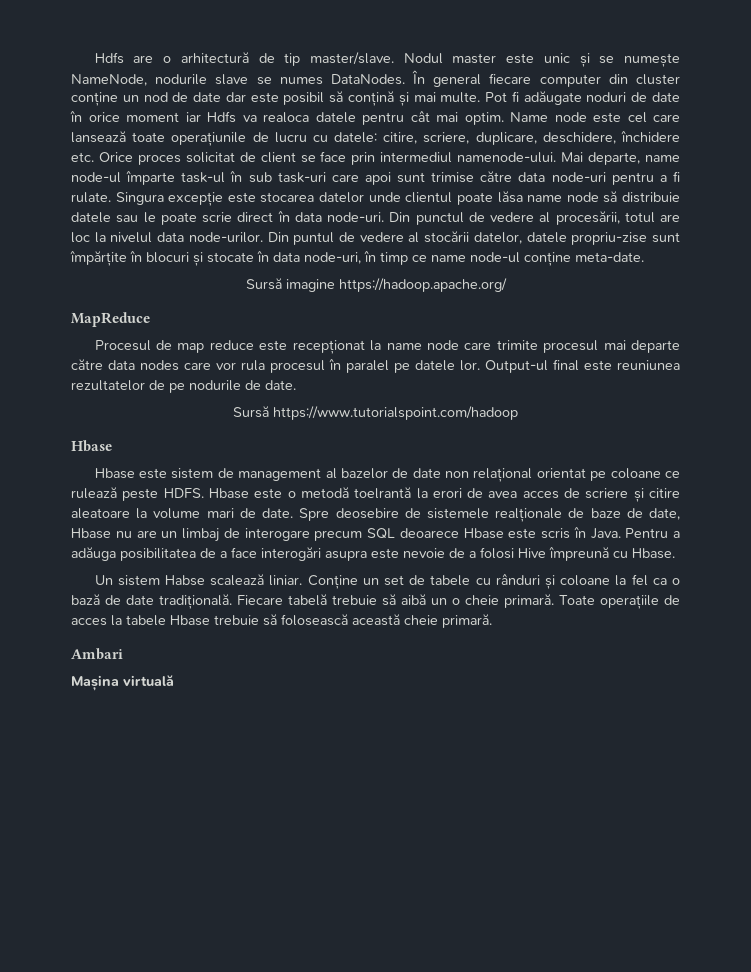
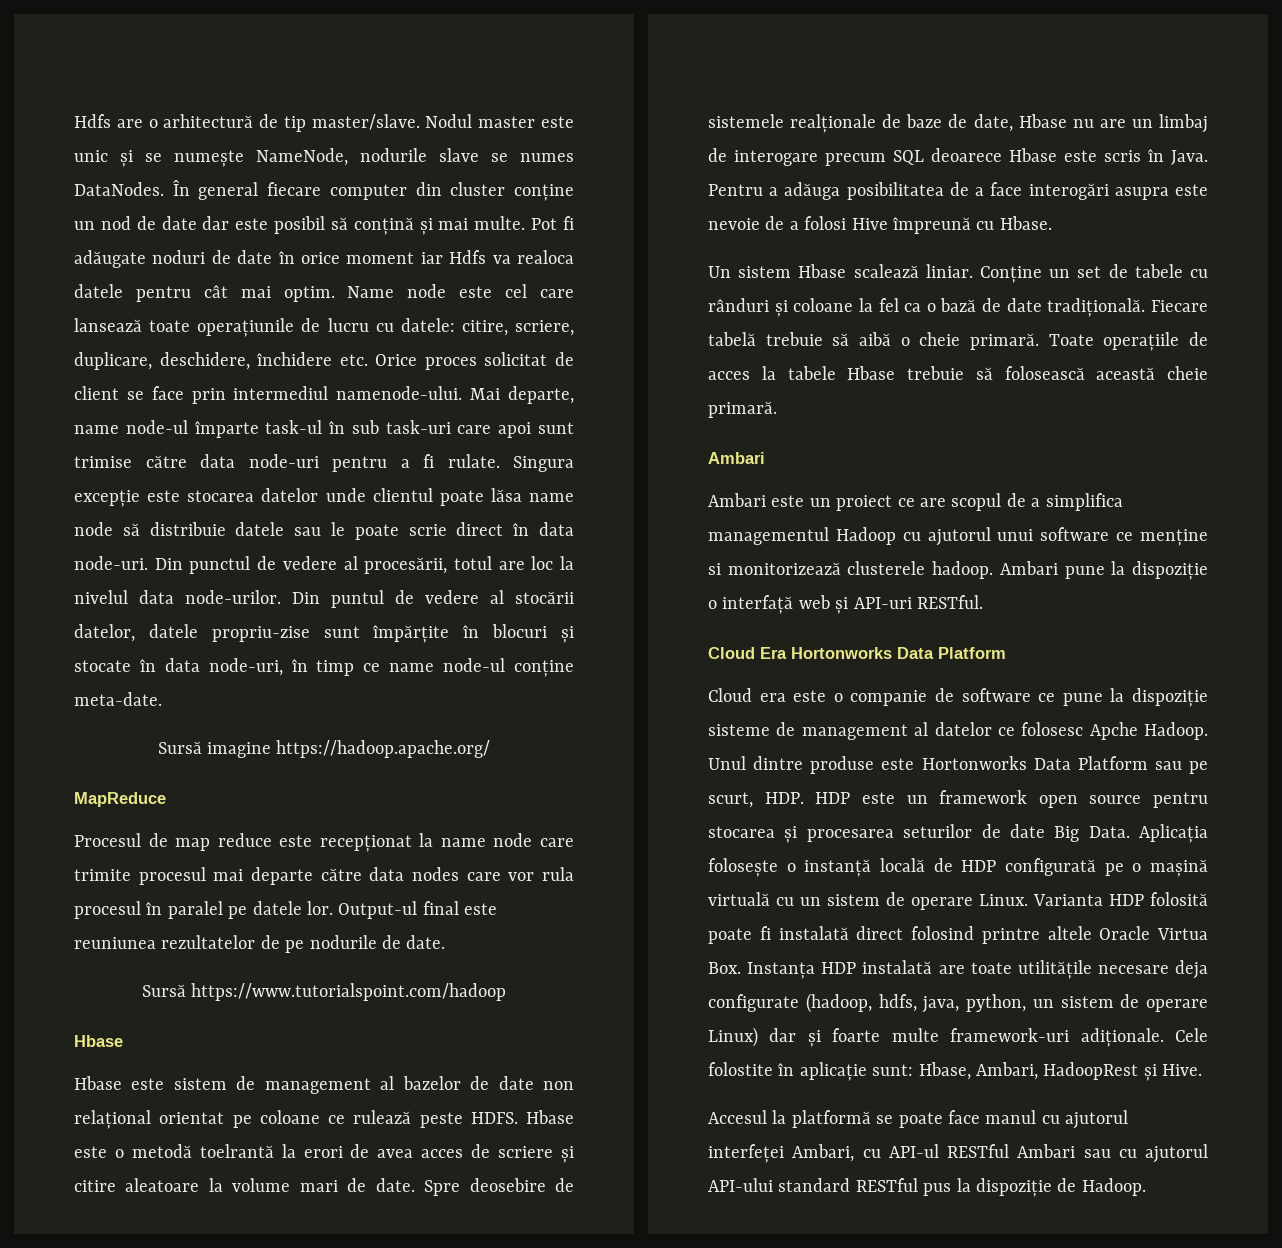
[165,575,206,586] Habse -> [798,264,847,278] Hbase
[431,598,447,605] un -> (891, 339) none
[71,675,174,691] Mașina virtuală -> [708,493,1123,511] [708,527,1208,546] [708,561,1208,580] [708,595,983,614] [708,647,1006,659] [708,688,1208,707] [708,722,1208,740] [708,756,1208,774] [708,790,1208,808] [708,824,1208,843] [708,858,1208,877] [708,892,1208,910] [708,926,1208,944] [708,960,1208,979] [708,993,1208,1013] [708,1027,1208,1047] [708,1062,1203,1081] [708,1110,1129,1129] [708,1144,1208,1163] [708,1178,1146,1197] Ambari este un proiect ce are scopul de a simplifica managementul Hadoop cu ajutorul unui software ce menține si monitorizează clusterele hadoop. Ambari pune la dispoziție o interfață web și API-uri RESTful. // Cloud Era Hortonworks Data Platform // Cloud era este o companie de software ce pune la dispoziție sisteme de management al datelor ce folosesc Apche Hadoop. Unul dintre produse este Hortonworks Data Platform sau pe scurt, HDP. HDP este un framework open source pentru stocarea și procesarea seturilor de date Big Data. Aplicația folosește o instanță locală de HDP configurată pe o mașină virtuală cu un sistem de operare Linux. Varianta HDP folosită poate fi instalată direct folosind printre altele Oracle Virtua Box. Instanța HDP instalată are toate utilitățile necesare deja configurate (hadoop, hdfs, java, python, un sistem de operare Linux) dar și foarte multe framework-uri adiționale. Cele folostite în aplicație sunt: Hbase, Ambari, HadoopRest și Hive. // Accesul la platformă se poate face manul cu ajutorul interfeței Ambari, cu API-ul RESTful Ambari sau cu ajutorul API-ului standard RESTful pus la dispoziție de Hadoop.

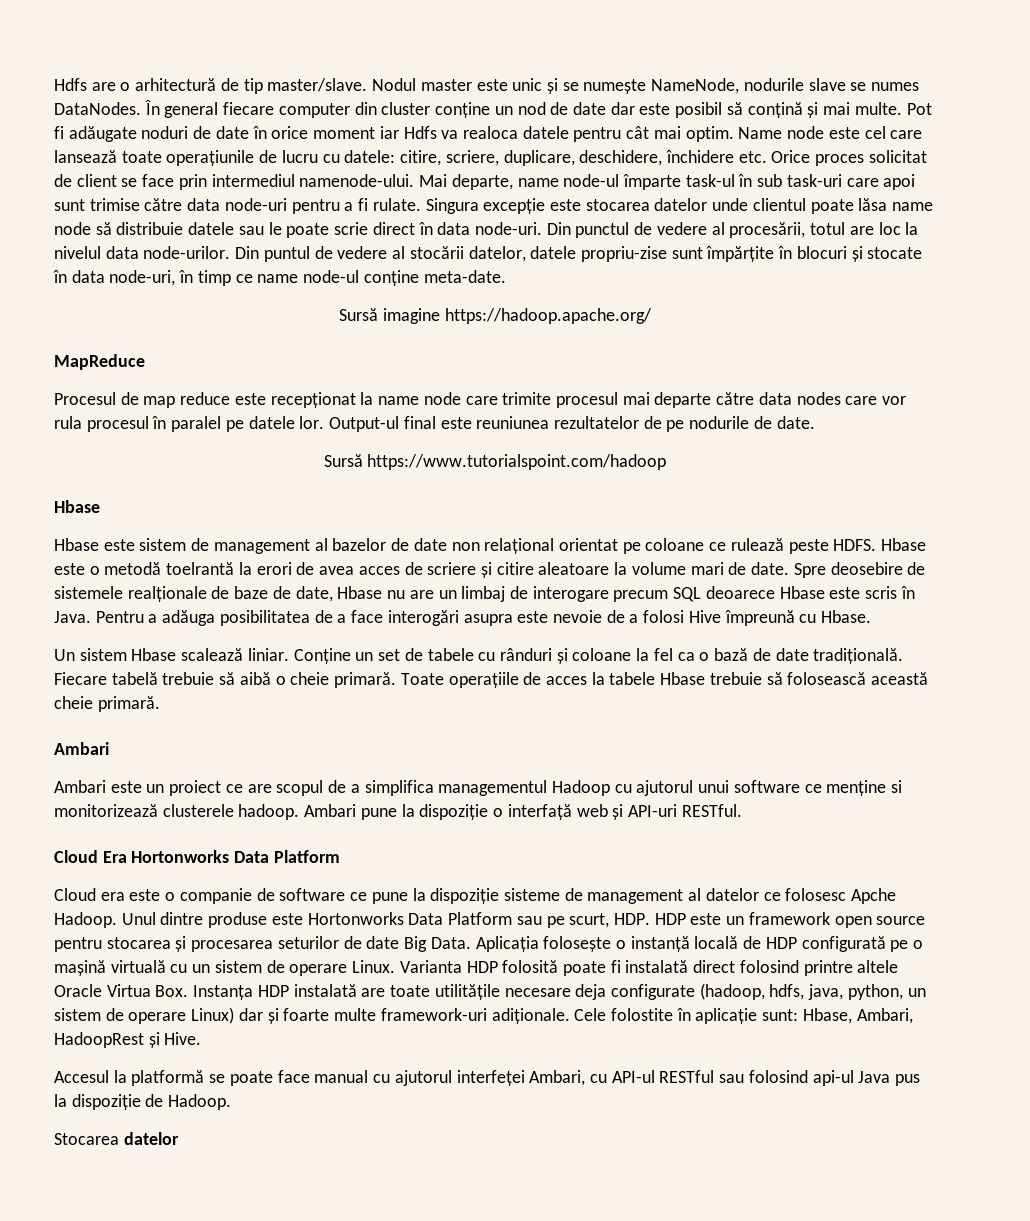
[985,1110,1037,1124] manul -> [314,1070,369,1083] manual
[1017,1144,1208,1163] [708,1178,918,1192] Ambari sau cu ajutorul API-ului standard RESTful -> [719,1070,891,1086] sau folosind api-ul Java
(1146, 1187) none -> [54,1132,179,1145] // Stocarea datelor

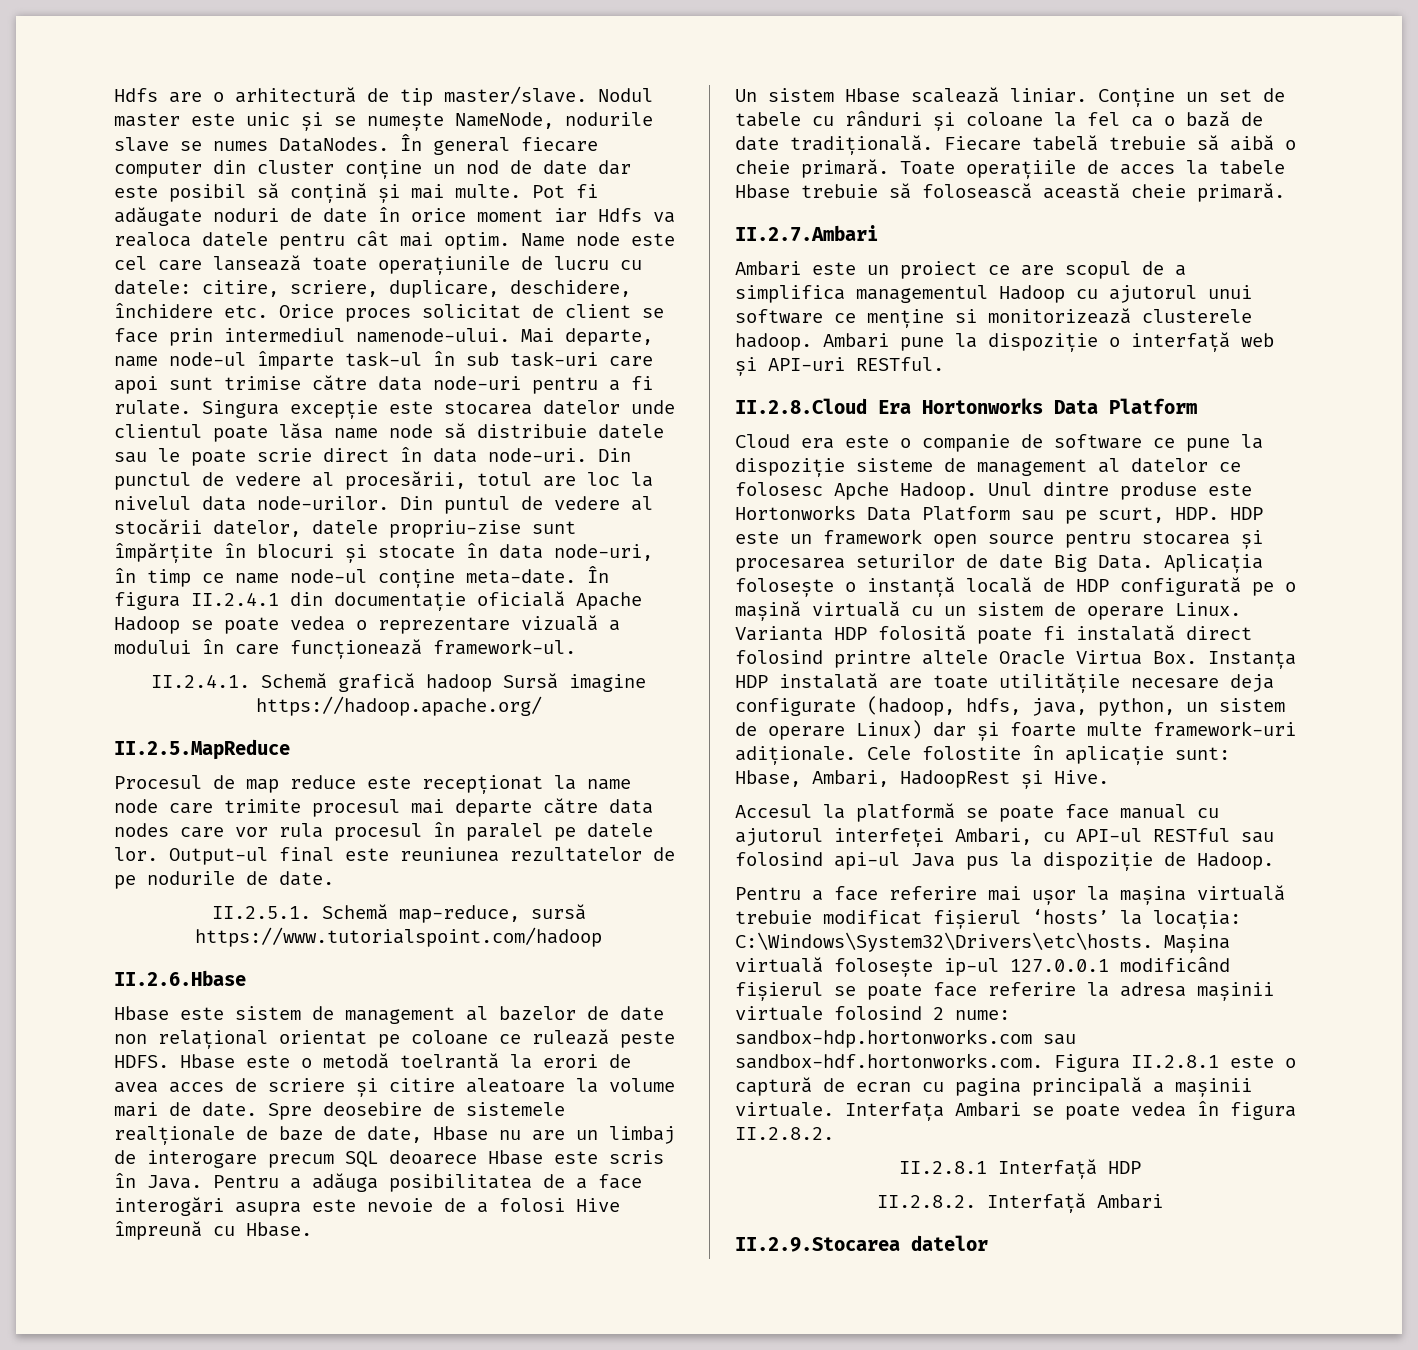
(506, 276) // -> [587,566,609,583] [114,591,642,611] [114,615,620,634] [114,639,576,659] [151,673,492,692] În figura II.2.4.1 din documentație oficială Apache Hadoop se poate vedea o reprezentare vizuală a modului în care funcționează framework-ul. // II.2.4.1. Schemă grafică hadoop
[54,354,145,370] MapReduce -> [114,739,290,760] II.2.5.MapReduce
[323,454,363,467] Sursă -> [211,904,586,923] II.2.5.1. Schemă map-reduce, sursă
[54,500,100,513] Hbase -> [114,970,246,986] II.2.6.Hbase
[54,742,109,755] Ambari -> [735,225,878,242] II.2.7.Ambari
[54,850,98,863] Cloud -> [735,398,867,414] II.2.8.Cloud
[54,1133,119,1145] Stocarea -> [735,885,1285,905] [735,909,1241,929] [735,932,1230,953] [735,957,1230,977] [735,982,1274,1001] [735,1006,1010,1021] [735,1029,1076,1048] [735,1053,1296,1072] [735,1077,1252,1097] [735,1101,1296,1121] [735,1127,834,1140] [898,1159,1141,1179] [876,1193,1163,1213] [735,1237,900,1252] Pentru a face referire mai ușor la mașina virtuală trebuie modificat fișierul ‘hosts’ la locația: C:\Windows\System32\Drivers\etc\hosts. Mașina virtuală folosește ip-ul 127.0.0.1 modificând fișierul se poate face referire la adresa mașinii virtuale folosind 2 nume: sandbox-hdp.hortonworks.com sau sandbox-hdf.hortonworks.com. Figura II.2.8.1 este o captură de ecran cu pagina principală a mașinii virtuale. Interfața Ambari se poate vedea în figura II.2.8.2. // II.2.8.1 Interfață HDP // II.2.8.2. Interfață Ambari // II.2.9.Stocarea

